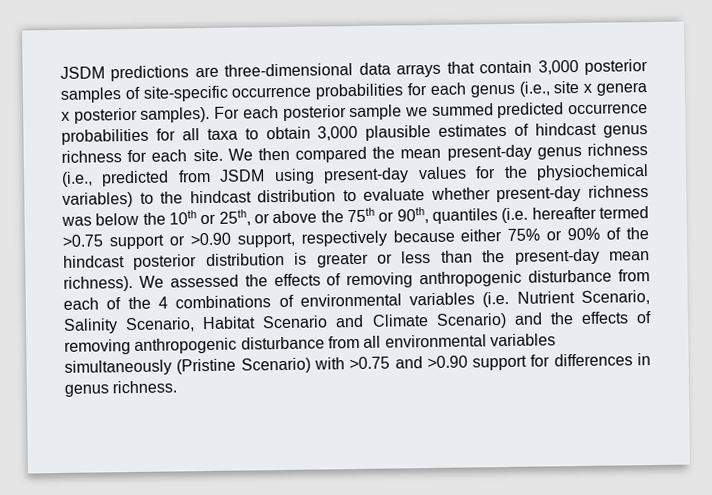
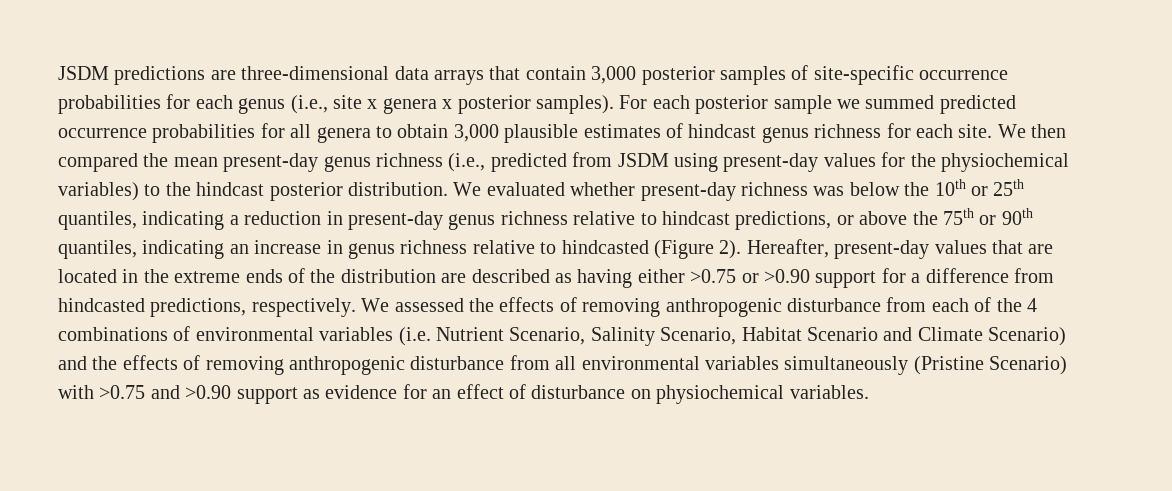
[206,128,238,140] taxa -> [316,127,371,143] genera
[257,188,426,203] distribution to evaluate -> [269,182,565,201] posterior distribution. We evaluated
[218,209,251,226] 25th, -> [993,179,1025,196] [58,211,832,230] 25th quantiles, indicating a reduction in present-day genus richness relative to hindcast predictions,
[396,206,649,224] [62,227,649,250] [63,248,651,270] [63,276,133,292] 90th, quantiles (i.e. hereafter termed >0.75 support or >0.90 support, respectively because either 75% or 90% of the hindcast posterior distribution is greater or less than the present-day mean richness). -> [1001,208,1033,225] [58,239,1054,259] [58,268,1054,288] [58,298,356,317] 90th quantiles, indicating an increase in genus richness relative to hindcasted (Figure 2). Hereafter, present-day values that are located in the extreme ends of the distribution are described as having either >0.75 or >0.90 support for a difference from hindcasted predictions, respectively.
[530,353,651,367] [64,380,178,397] for differences in genus richness. -> [303,384,869,404] as evidence for an effect of disturbance on physiochemical variables.

